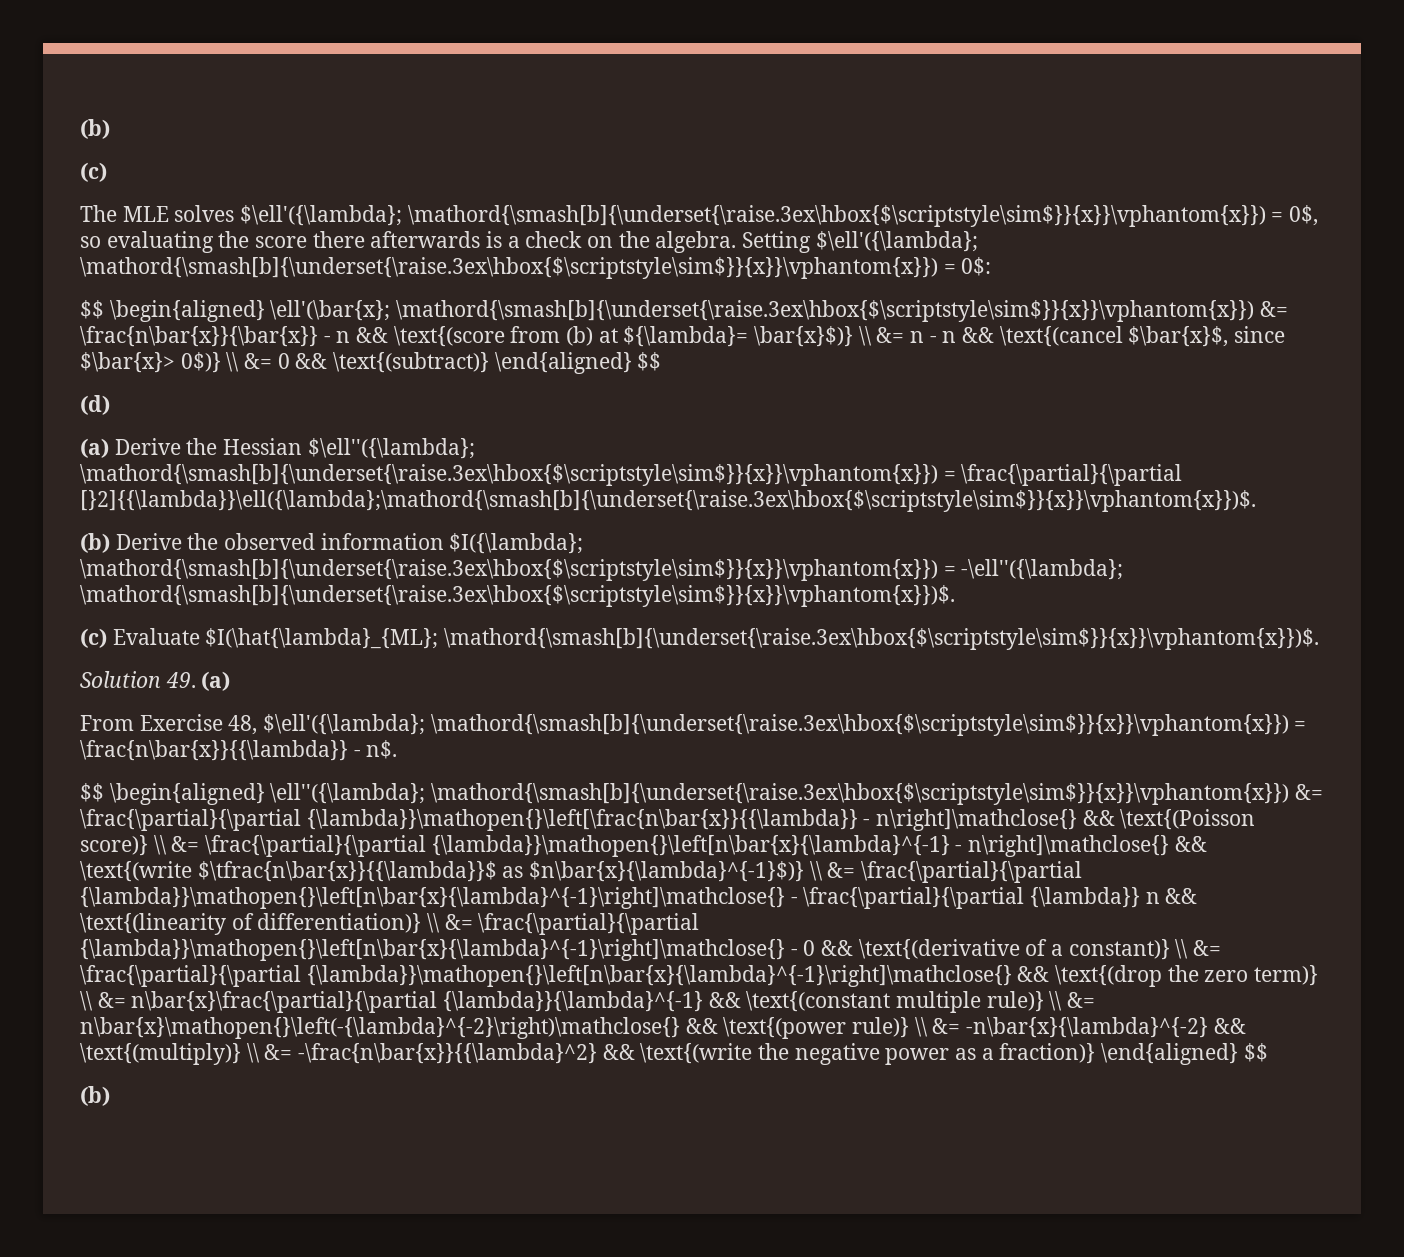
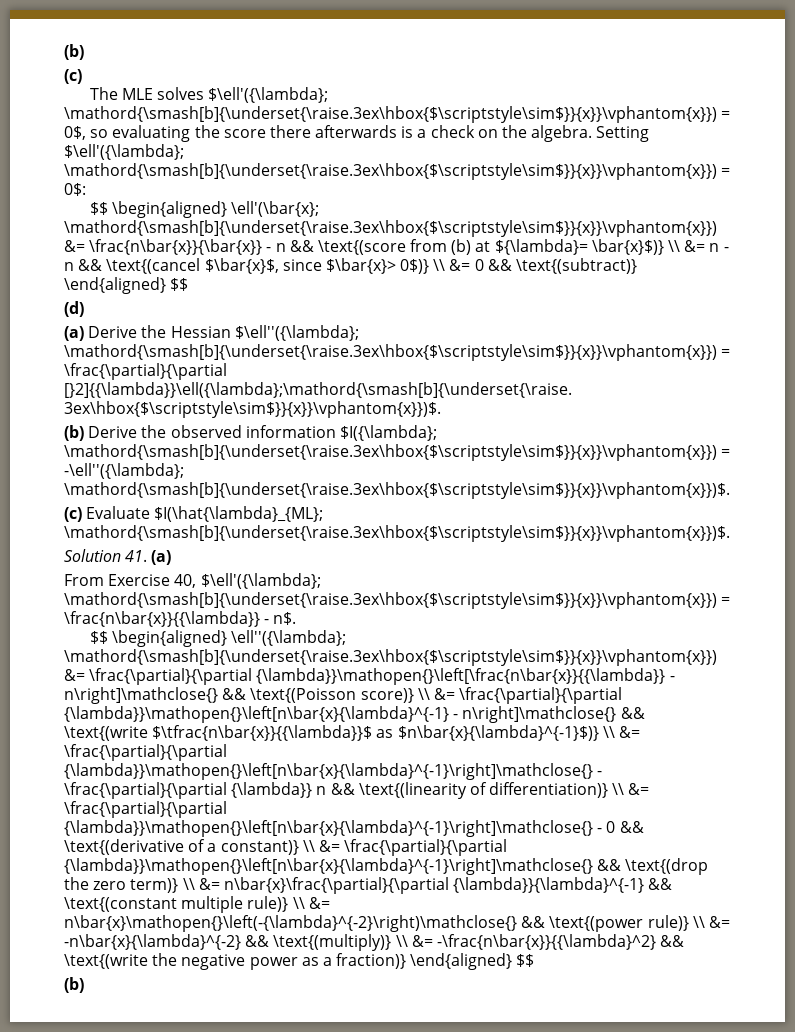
[165,672,196,688] 49. -> [125,550,148,562] 41.
[228,715,258,735] 48, -> [174,574,197,588] 40,

